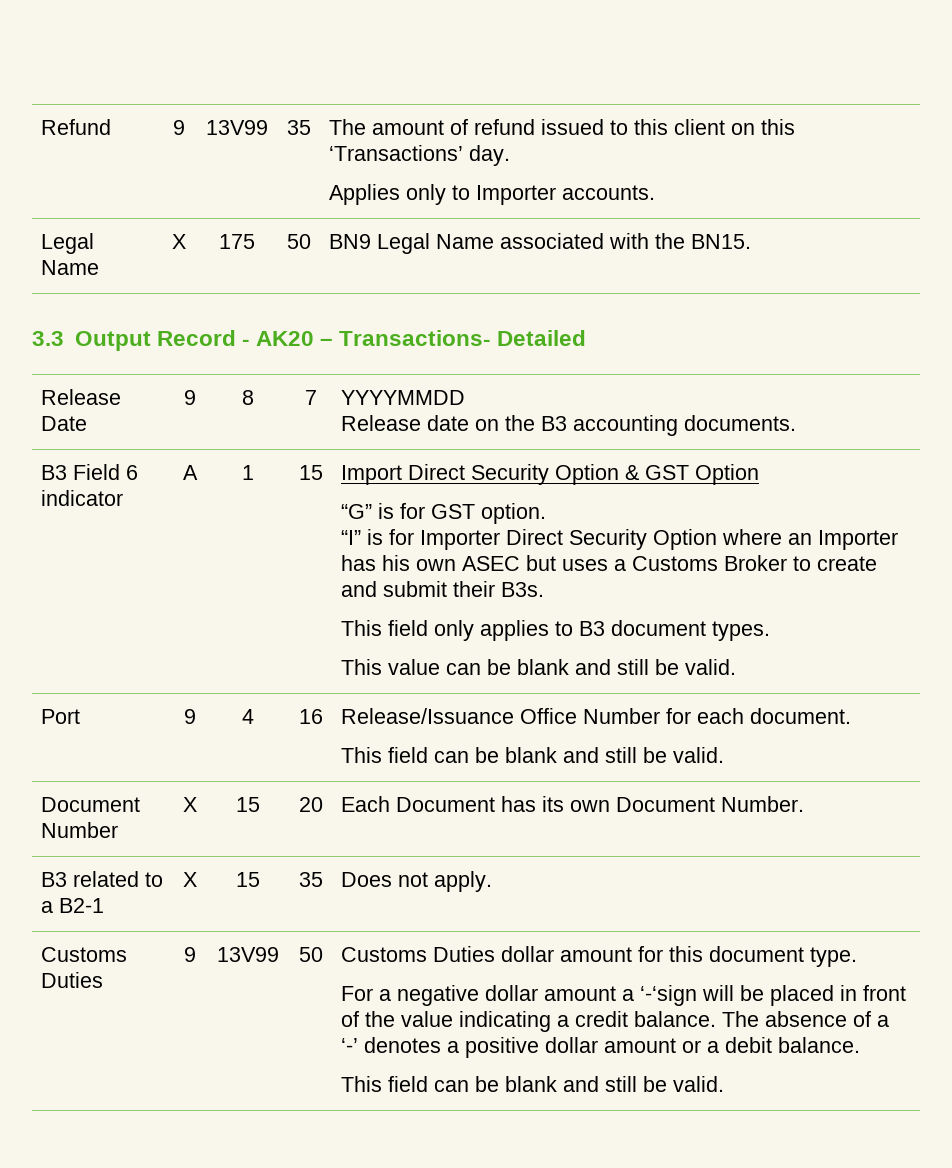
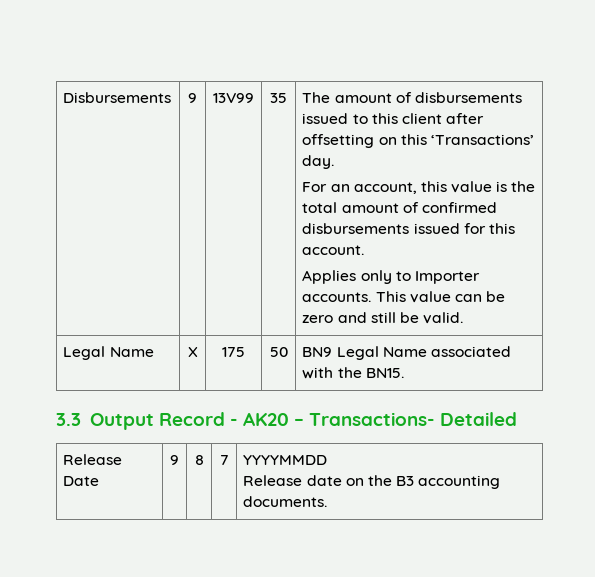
[41,119,112,135] Refund -> [63,92,172,103] Disbursements
[474,119,536,135] refund -> [414,92,522,103] disbursements
(726, 127) none -> [446,113,485,124] [302,134,375,148] after offsetting
(511, 155) none -> [302,181,536,194] [302,202,497,213] [302,223,515,234] [302,245,365,255] // For an account, this value is the total amount of confirmed disbursements issued for this account.
(656, 192) none -> [375,291,506,303] [302,312,464,324] This value can be zero and still be valid.
[41,464,139,480] [41,490,124,506] [183,465,198,480] [241,465,254,480] [298,465,323,480] [341,464,760,485] [341,503,547,524] [341,529,899,550] [341,555,878,571] [341,581,545,597] [341,620,771,641] [341,659,737,675] [41,709,81,724] [184,709,196,724] [241,709,254,724] [298,709,323,724] [341,708,852,724] [341,747,725,763] [41,797,141,812] [41,822,119,838] [183,797,197,812] [235,797,260,812] [298,797,323,812] [341,796,805,812] [41,871,164,887] [41,898,105,913] [183,872,197,887] [235,872,260,887] [298,872,323,887] [341,871,493,892] [41,947,128,962] [41,972,104,988] [184,947,196,962] [216,947,279,962] [298,947,323,962] [341,946,858,967] [341,985,907,1006] [341,1011,890,1032] [341,1037,861,1058] [341,1076,725,1092] // B3 Field 6 indicator | A | 1 | 15 | Import Direct Security Option & GST Option // “G” is for GST option. // “I” is for Importer Direct Security Option where an Importer has his own ASEC but uses a Customs Broker to create and submit their B3s. // This field only applies to B3 document types. // This value can be blank and still be valid. // Port | 9 | 4 | 16 | Release/Issuance Office Number for each document. // This field can be blank and still be valid. // Document Number | X | 15 | 20 | Each Document has its own Document Number. // B3 related to a B2-1 | X | 15 | 35 | Does not apply. // Customs Duties | 9 | 13V99 | 50 | Customs Duties dollar amount for this document type. // For a negative dollar amount a ‘-‘sign will be placed in front of the value indicating a credit balance. The absence of a ‘-’ denotes a positive dollar amount or a debit balance. // This field can be blank and still be valid. -> (328, 501) none

